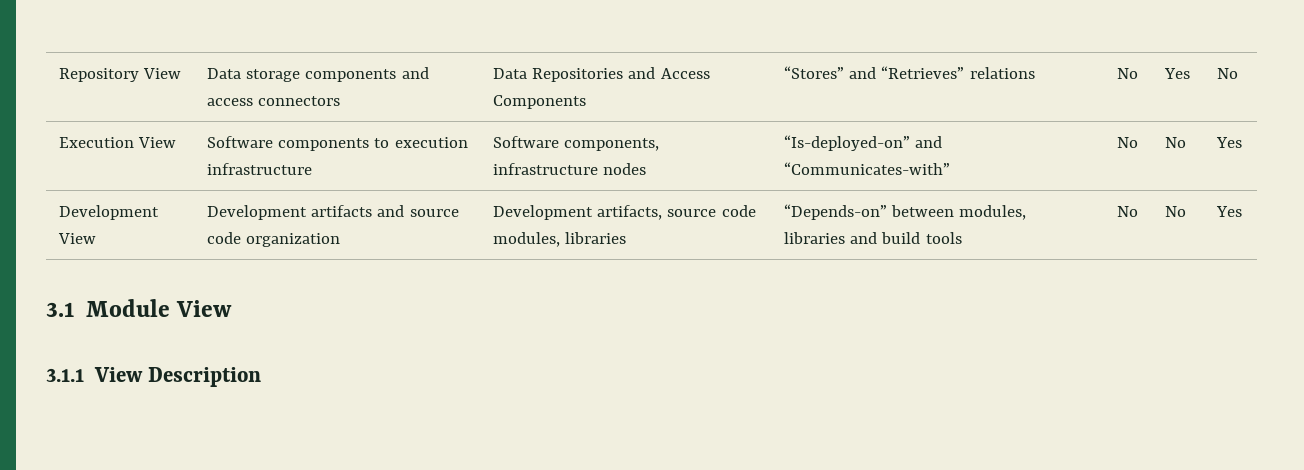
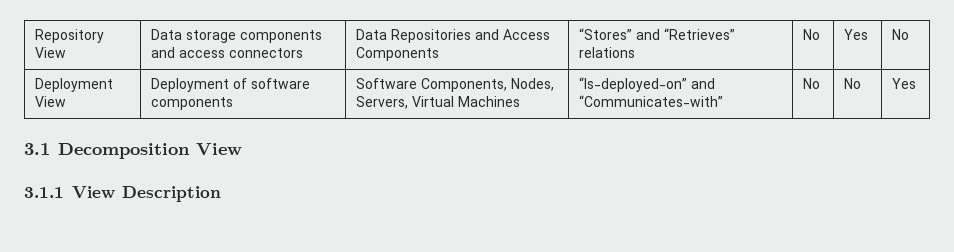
[59,137,177,148] [207,136,468,151] [207,163,313,175] [493,136,660,151] [493,163,647,175] Execution View | Software components to execution infrastructure | Software components, infrastructure nodes -> [35,78,114,92] [35,96,67,107] [151,78,311,92] [151,97,234,110] [356,78,555,92] [356,96,521,109] Deployment View | Deployment of software components | Software Components, Nodes, Servers, Virtual Machines
[59,205,160,220] [58,233,97,244] [207,205,459,220] [207,232,341,247] [493,205,756,220] [493,232,627,247] [784,204,1027,220] [784,232,962,244] [1117,206,1139,217] [1165,206,1187,217] [1216,206,1243,217] // Development View | Development artifacts and source code organization | Development artifacts, source code modules, libraries | “Depends-on” between modules, libraries and build tools | No | No | Yes -> (917, 83) none
[85,299,170,317] Module -> [57,143,190,159] Decomposition

